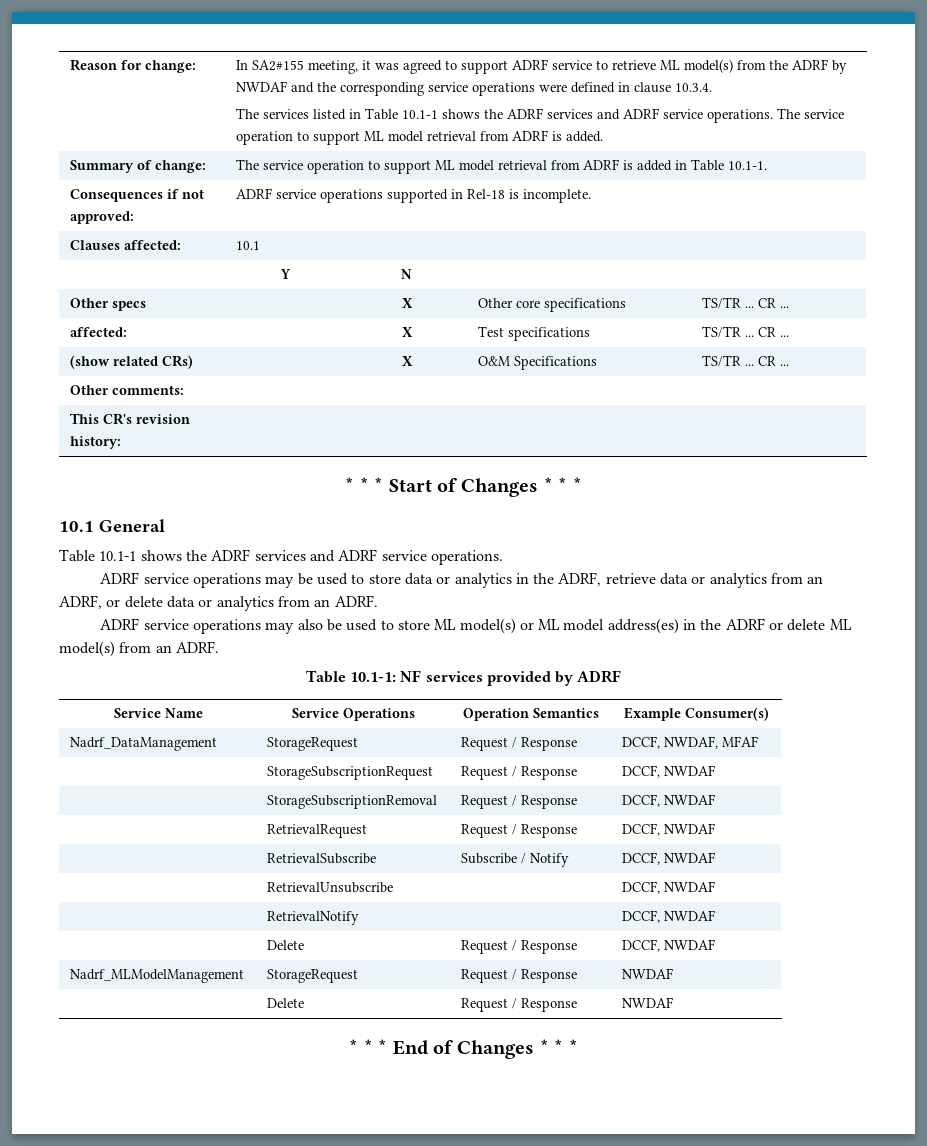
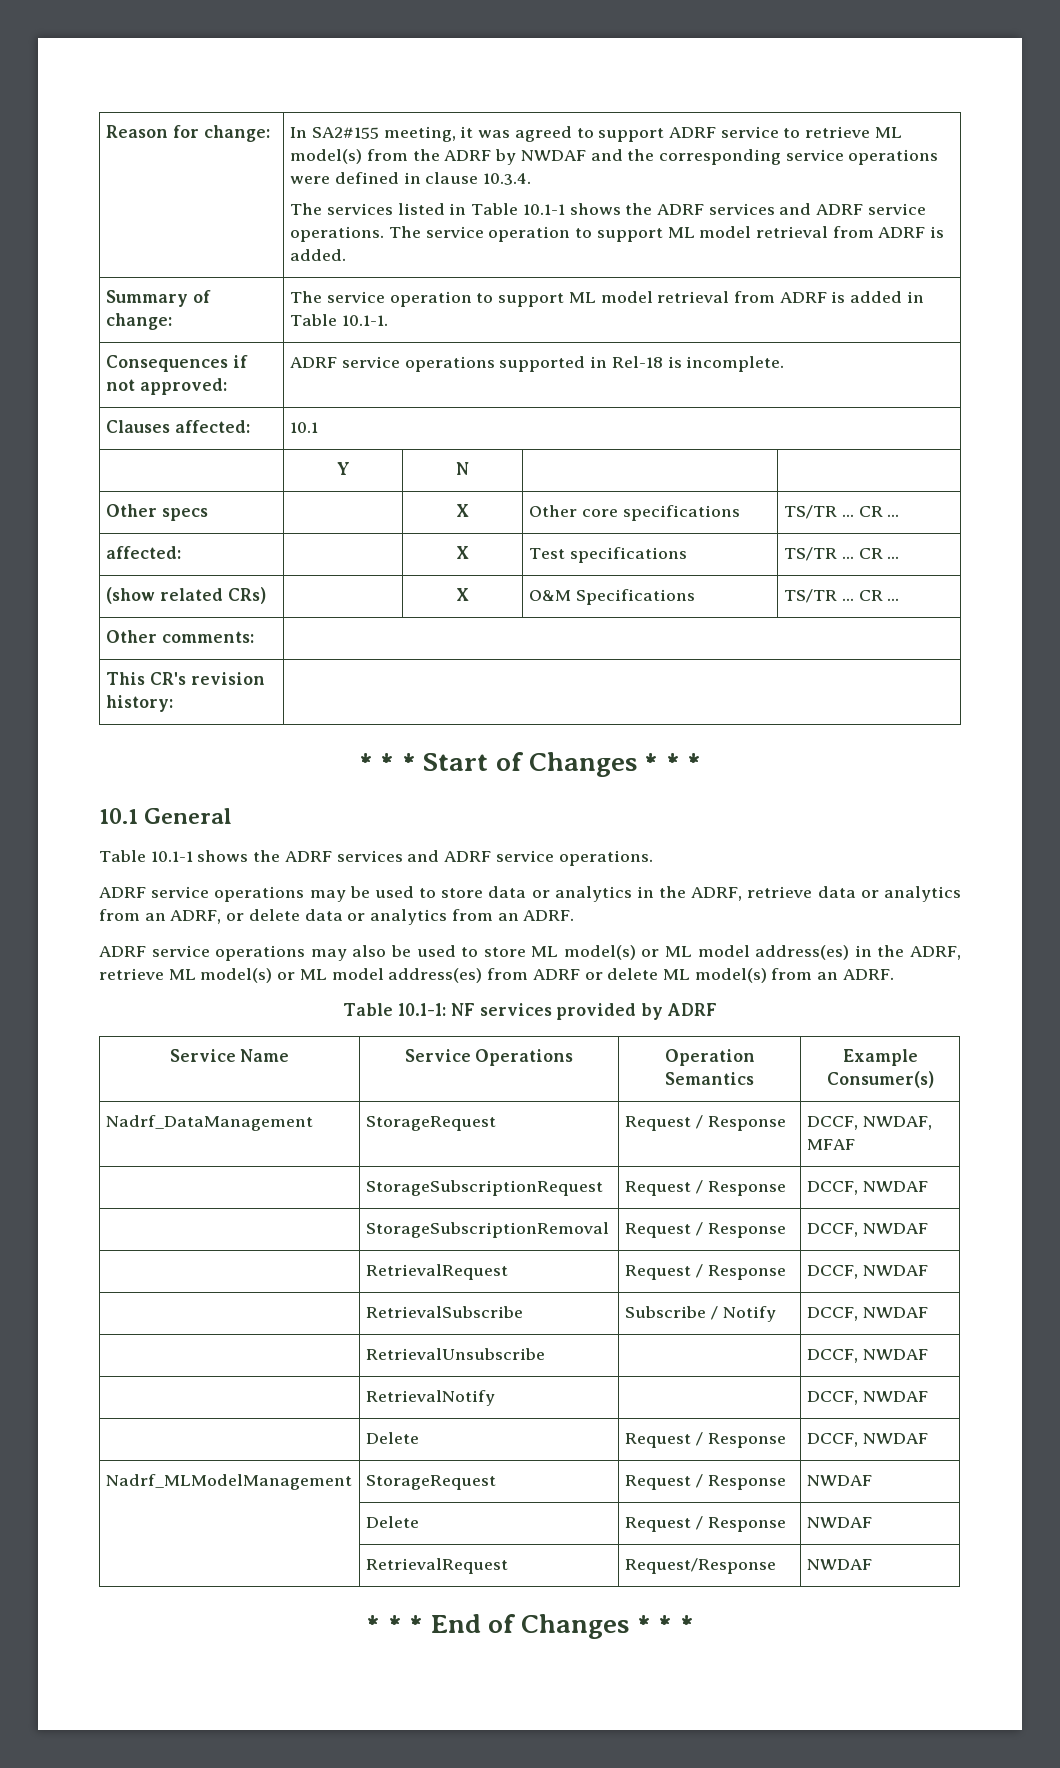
(722, 624) none -> [910,946,962,960] [99,968,529,983] ADRF, retrieve ML model(s) or ML model address(es) from
(674, 1002) none -> [366,1558,509,1574] [625,1558,777,1574] [807,1559,873,1570] // | RetrievalRequest | Request/Response | NWDAF

